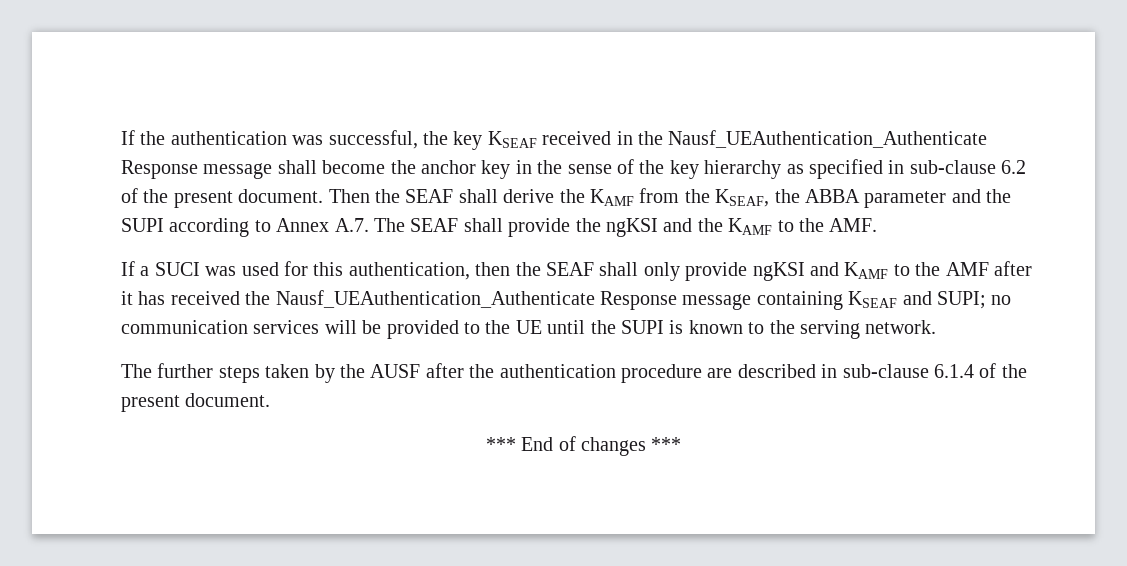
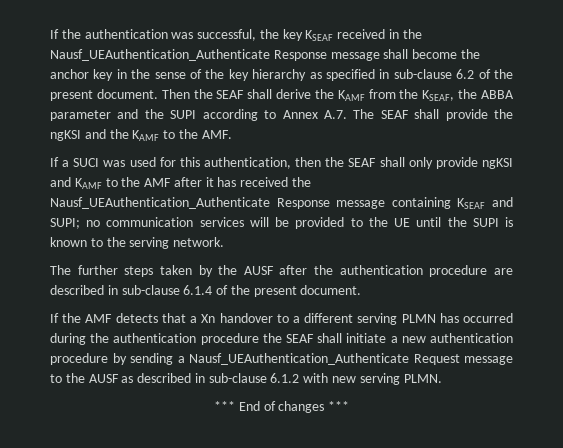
(271, 400) none -> [50,313,513,325] [50,333,513,345] [50,353,513,365] [50,373,442,385] // If the AMF detects that a Xn handover to a different serving PLMN has occurred during the authentication procedure the SEAF shall initiate a new authentication procedure by sending a Nausf_UEAuthentication_Authenticate Request message to the AUSF as described in sub-clause 6.1.2 with new serving PLMN.

